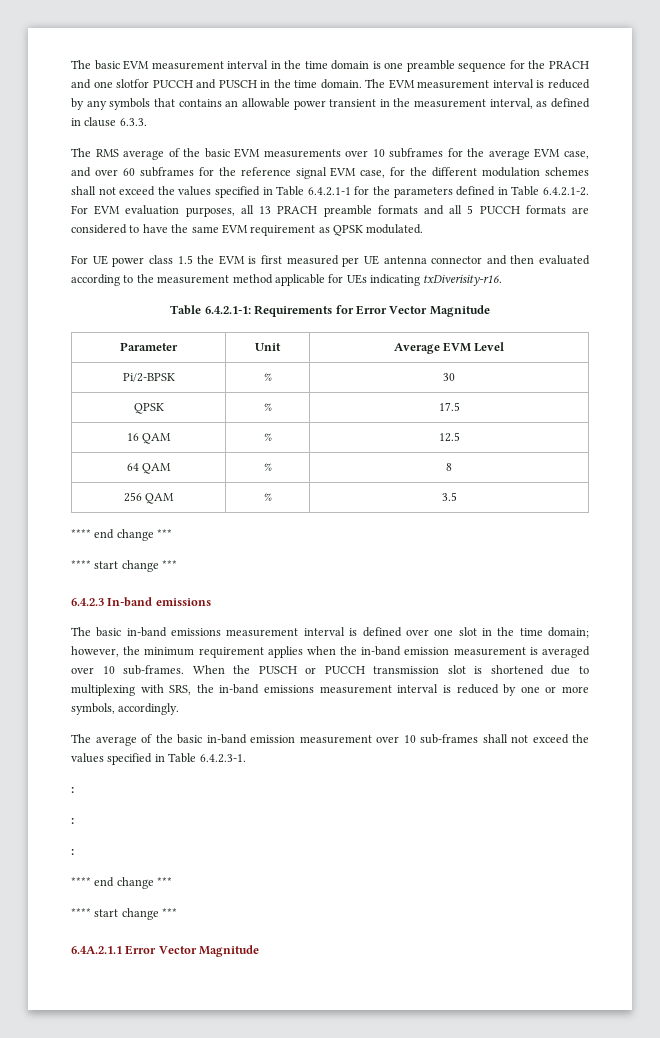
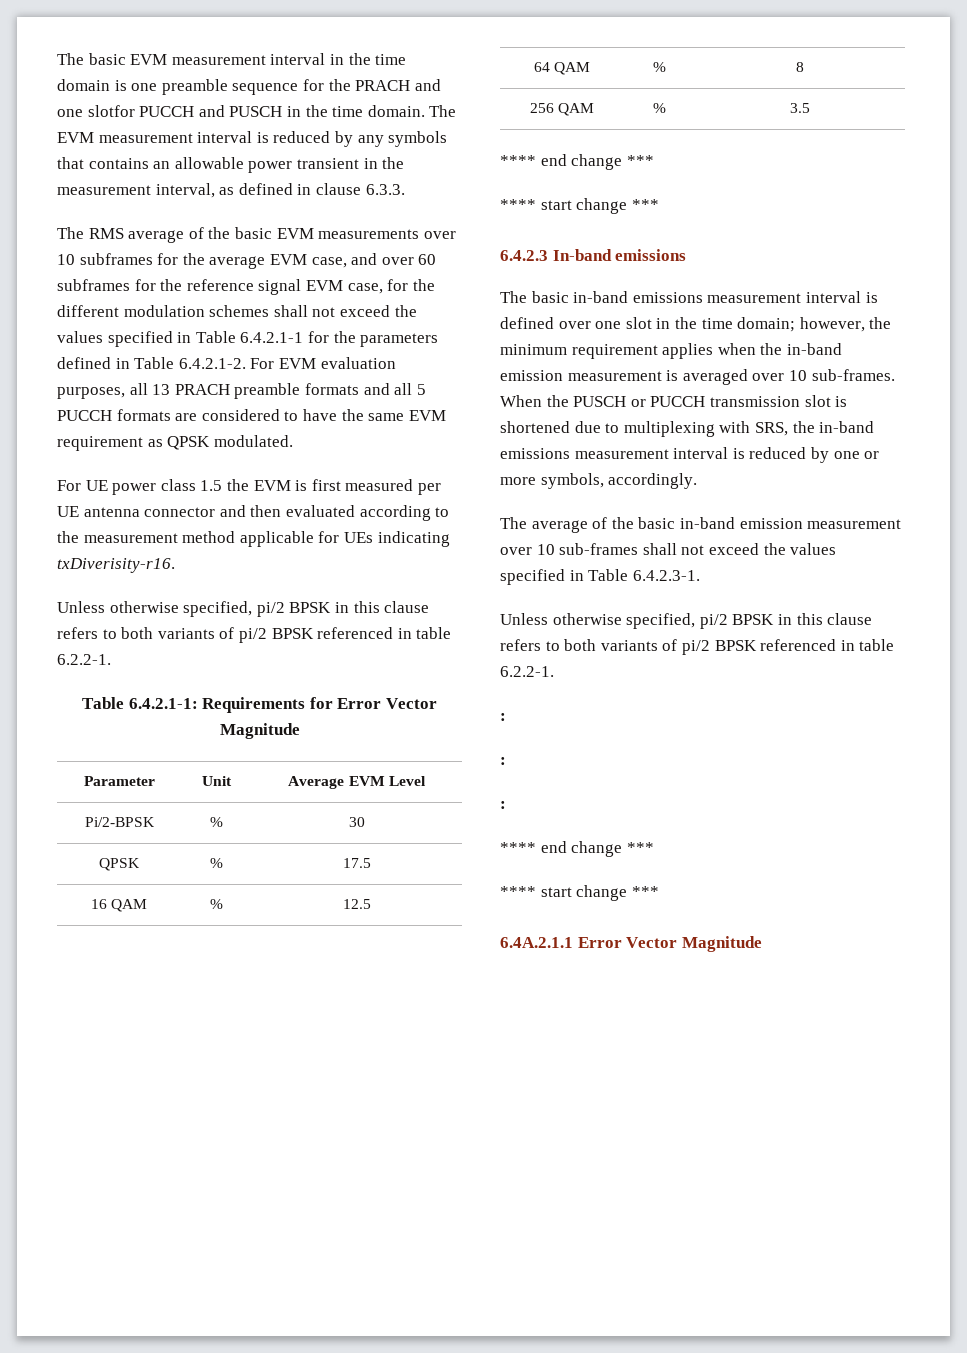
(503, 280) none -> [57,601,430,617] [57,627,452,643] [57,654,111,665] // Unless otherwise specified, pi/2 BPSK in this clause refers to both variants of pi/2 BPSK referenced in table 6.2.2-1.
(246, 758) none -> [500,613,873,629] [500,639,895,655] [500,666,554,677] // Unless otherwise specified, pi/2 BPSK in this clause refers to both variants of pi/2 BPSK referenced in table 6.2.2-1.

